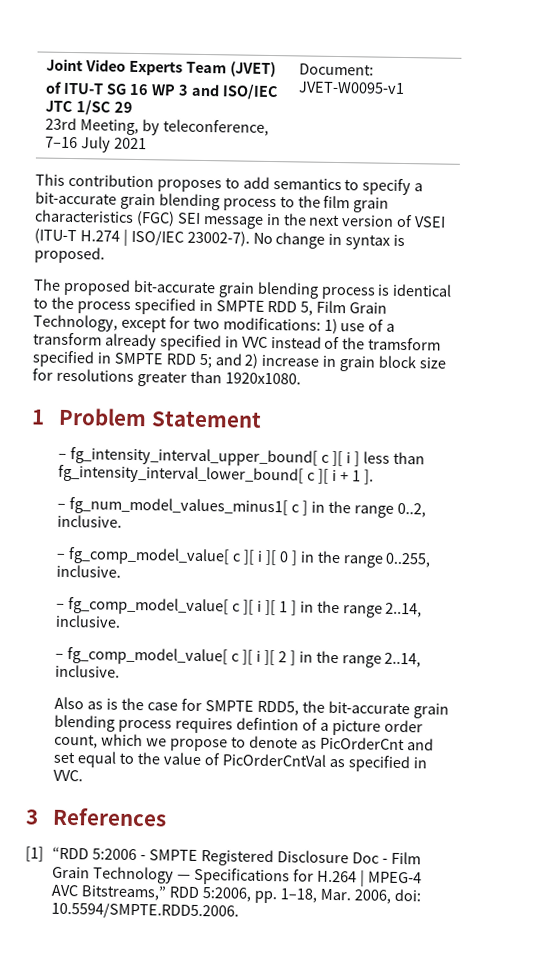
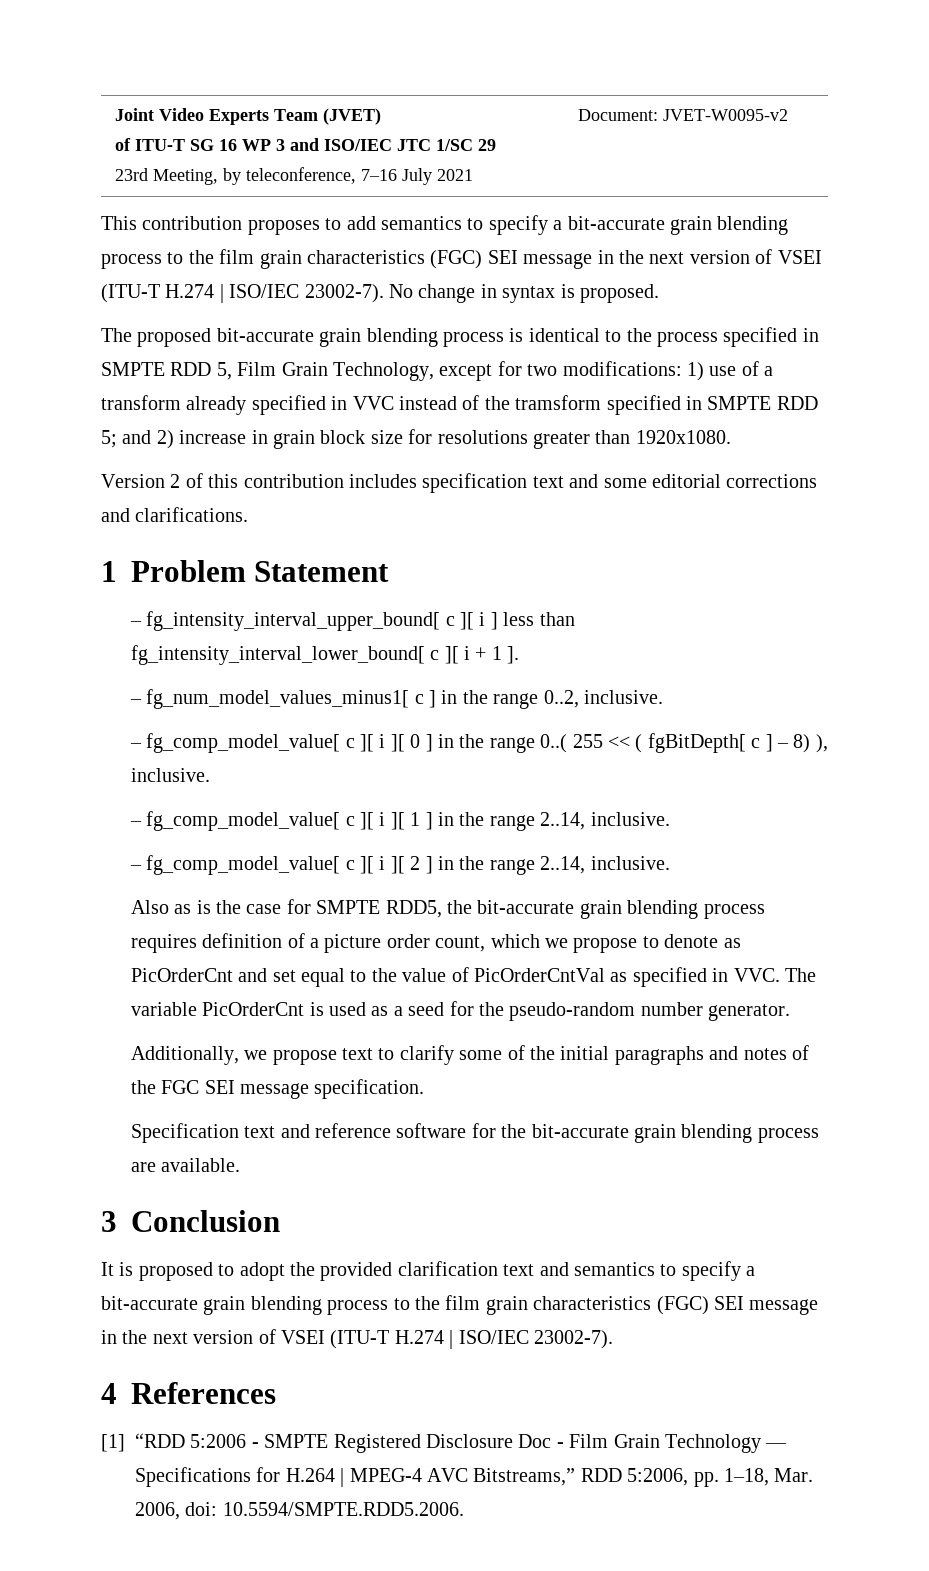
[298,81,406,95] JVET-W0095-v1 -> [662,109,788,121] JVET-W0095-v2
(301, 378) none -> [101,473,818,493] [101,507,249,522] // Version 2 of this contribution includes specification text and some editorial corrections and clarifications.
[385,552,432,568] 0..255, -> [540,733,828,753] 0..( 255 << ( fgBitDepth[ c ] – 8) ),
[236,717,300,731] defintion -> [202,933,283,948] definition
[25,809,39,825] // 3 -> [785,968,817,982] [130,1001,791,1021] [130,1045,810,1065] [130,1079,425,1099] [130,1123,819,1143] [130,1158,241,1172] [101,1210,280,1232] [101,1261,756,1281] [101,1295,819,1315] [101,1329,613,1349] [101,1383,117,1404] The variable PicOrderCnt is used as a seed for the pseudo-random number generator. // Additionally, we propose text to clarify some of the initial paragraphs and notes of the FGC SEI message specification. // Specification text and reference software for the bit-accurate grain blending process are available. // 3 Conclusion // It is proposed to adopt the provided clarification text and semantics to specify a bit-accurate grain blending process to the film grain characteristics (FGC) SEI message in the next version of VSEI (ITU-T H.274 | ISO/IEC 23002-7). // 4

